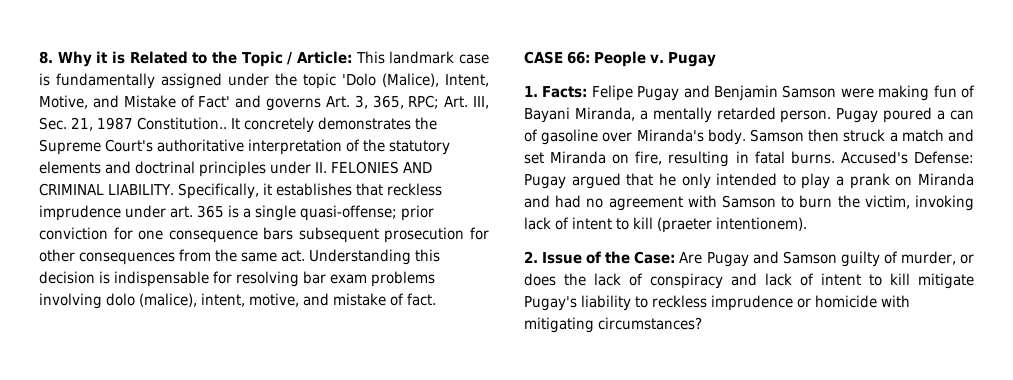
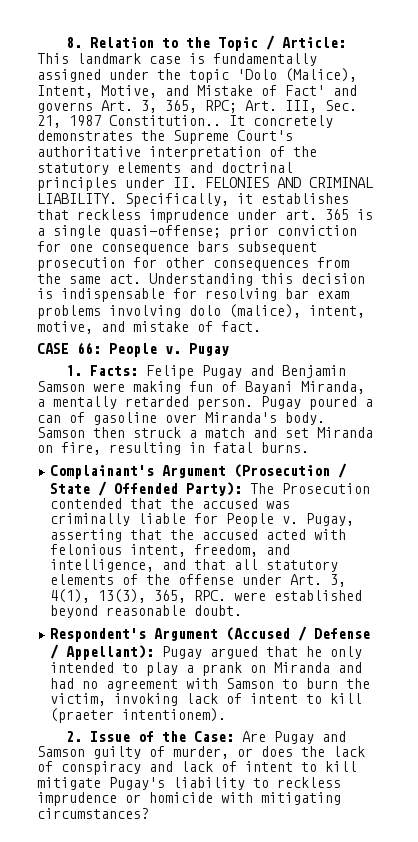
[57,51,188,67] Why it is Related -> [89,37,154,48] Relation
[840,151,974,164] Accused's Defense: -> [50,463,348,479] [50,481,371,496] [50,498,291,509] [50,513,355,527] [50,529,347,542] [50,544,291,557] [50,559,339,572] [50,574,347,587] [50,589,363,603] [50,605,243,618] [50,626,371,642] [50,644,155,660] // Complainant's Argument (Prosecution / State / Offended Party): The Prosecution contended that the accused was criminally liable for People v. Pugay, asserting that the accused acted with felonious intent, freedom, and intelligence, and that all statutory elements of the offense under Art. 3, 4(1), 13(3), 365, RPC. were established beyond reasonable doubt. // Respondent's Argument (Accused / Defense / Appellant):

